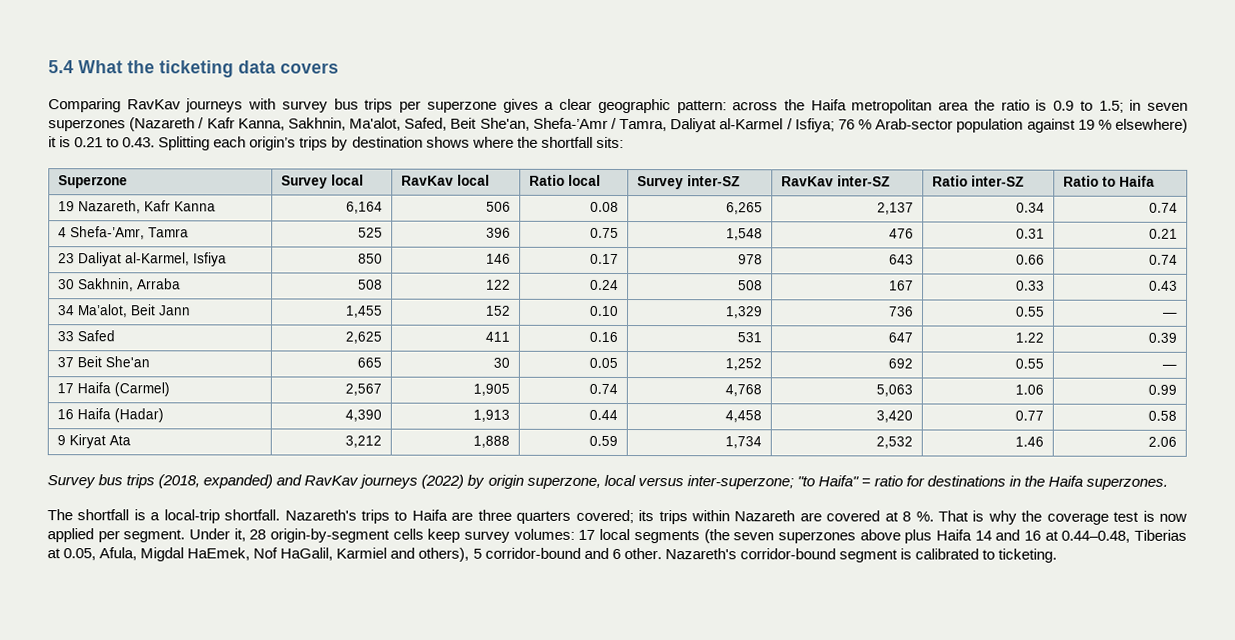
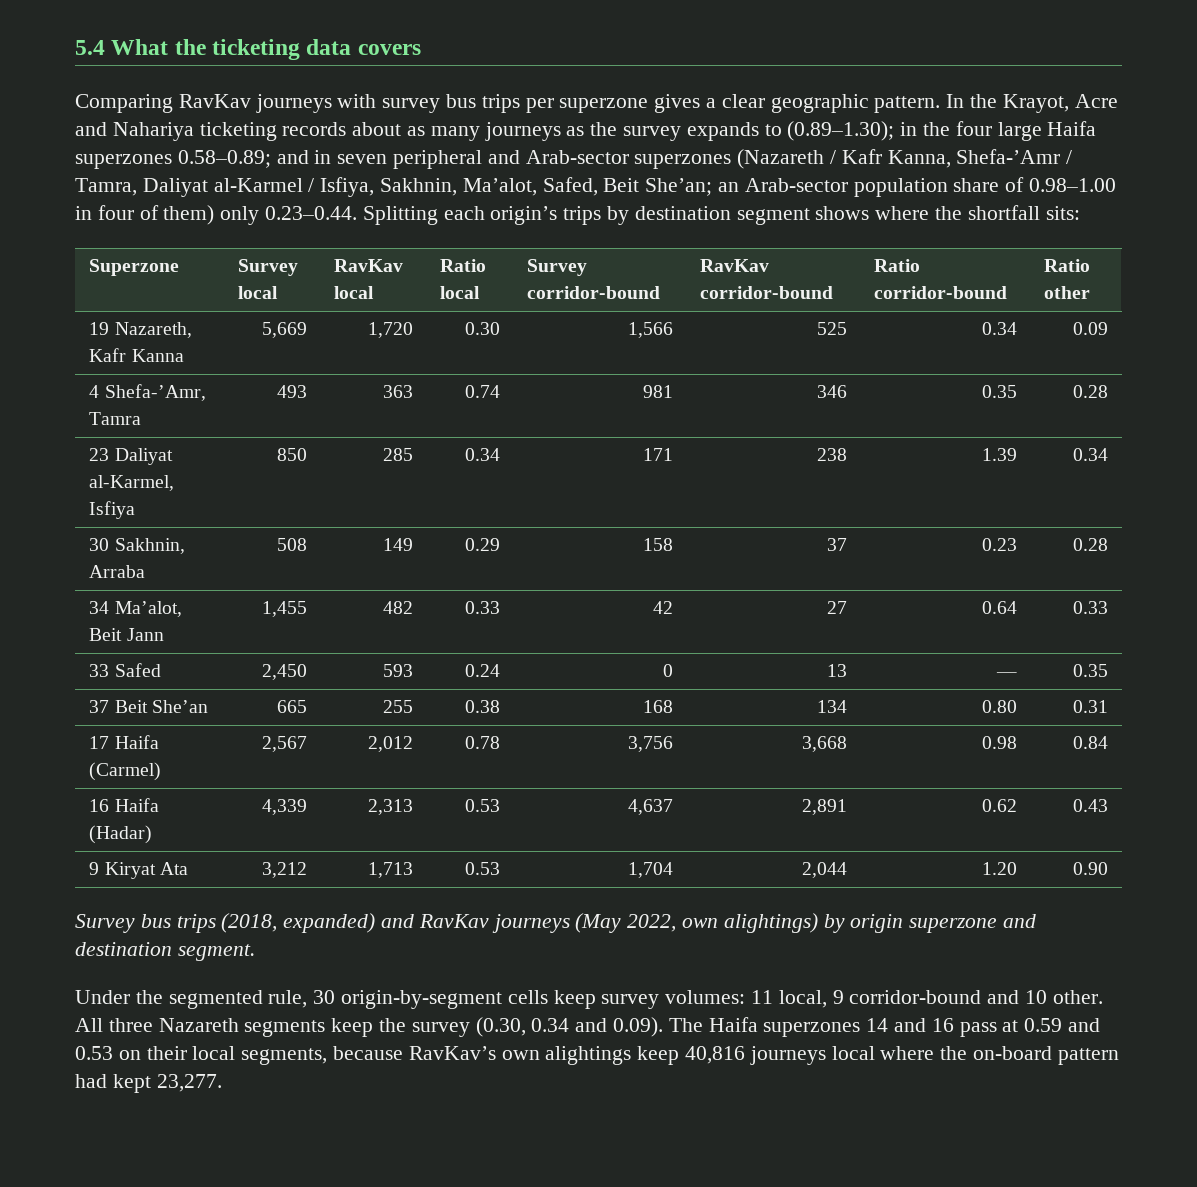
[676,99,1189,114] pattern: across the Haifa metropolitan area the ratio is 0.9 to 1.5; in seven -> [874,94,1118,113] [75,121,1097,141] [75,150,629,169] pattern. In the Krayot, Acre and Nahariya ticketing records about as many journeys as the survey expands to (0.89–1.30); in the four large Haifa superzones 0.58–0.89; and in seven peripheral and Arab-sector
[287,117,530,131] Sakhnin, Ma'alot, Safed, Beit She'an, -> (951, 159) none
[794,118,1188,133] [48,136,156,148] Isfiya; 76 % Arab-sector population against 19 % elsewhere) it is 0.21 to 0.43. -> [320,177,1117,197] [75,205,358,225] Isfiya, Sakhnin, Ma’alot, Safed, Beit She’an; an Arab-sector population share of 0.98–1.00 in four of them) only 0.23–0.44.
(423, 142) none -> [736,208,810,225] segment
[686,175,740,187] [780,175,890,187] [931,175,1024,187] [1062,175,1155,187] inter-SZ | RavKav inter-SZ | Ratio inter-SZ | Ratio to Haifa -> [527,286,661,299] [700,259,770,272] [700,286,834,299] [874,259,921,272] [874,286,1008,299] [1044,259,1091,272] [1044,286,1091,299] corridor-bound | RavKav corridor-bound | Ratio corridor-bound | Ratio other
[346,201,384,214] [486,201,512,212] [590,201,620,213] [726,202,764,215] [877,202,915,215] [1016,202,1046,213] [1149,202,1179,213] 6,164 | 506 | 0.08 | 6,265 | 2,137 | 0.34 | 0.74 -> [261,322,307,338] [367,322,413,338] [464,322,500,335] [627,322,673,338] [816,322,847,335] [981,322,1017,335] [1072,322,1108,335] 5,669 | 1,720 | 0.30 | 1,566 | 525 | 0.34 | 0.09
[358,227,384,238] [486,227,512,238] [590,227,620,239] [726,228,764,241] [889,228,915,239] [1016,228,1046,239] [1149,228,1179,239] 525 | 396 | 0.75 | 1,548 | 476 | 0.31 | 0.21 -> [276,385,307,398] [382,385,413,398] [464,385,500,398] [642,385,673,398] [816,385,847,398] [981,385,1017,398] [1072,385,1108,398] 493 | 363 | 0.74 | 981 | 346 | 0.35 | 0.28
[486,253,512,264] [590,253,620,265] [738,254,764,265] [889,254,915,265] [1016,254,1046,265] [1149,254,1179,265] [57,278,181,292] [358,279,384,290] [486,279,512,290] [590,279,620,291] [738,280,764,291] [889,280,915,291] [1016,280,1046,291] [1149,280,1179,291] 146 | 0.17 | 978 | 643 | 0.66 | 0.74 // 30 Sakhnin, Arraba | 508 | 122 | 0.24 | 508 | 167 | 0.33 | 0.43 -> [382,448,413,461] [464,448,500,461] [642,448,673,461] [816,448,847,461] [981,448,1017,461] [1072,448,1108,461] [89,538,185,554] [89,565,146,578] [276,538,307,551] [382,538,413,551] [464,538,500,551] [642,538,673,551] [826,538,847,551] [981,538,1017,551] [1072,538,1108,551] 285 | 0.34 | 171 | 238 | 1.39 | 0.34 // 30 Sakhnin, Arraba | 508 | 149 | 0.29 | 158 | 37 | 0.23 | 0.28
[486,305,512,316] [590,305,620,317] [726,306,764,319] [889,306,915,317] [1016,306,1046,317] [1163,312,1179,317] [56,330,115,342] [345,331,383,344] [485,331,511,342] [589,331,619,343] [737,332,763,343] [888,332,914,343] [1015,332,1045,343] [1148,332,1178,343] [56,356,150,368] [357,357,383,368] [493,357,511,368] [589,357,619,369] [725,358,763,371] [888,358,914,369] [1015,358,1045,369] [1162,364,1178,369] [56,382,170,397] [345,383,383,396] [473,383,511,396] [589,383,619,395] [725,384,763,397] [876,384,914,397] [1015,384,1045,395] [1148,384,1178,395] [56,408,164,423] [345,409,383,422] [473,409,511,422] [589,409,619,421] [725,410,763,423] [876,410,914,423] [1015,410,1045,421] [1148,410,1178,421] [56,434,131,449] [345,435,383,448] [473,435,511,448] [589,435,619,447] [725,436,763,449] [876,436,914,449] [1015,436,1045,447] [1148,436,1178,447] 152 | 0.10 | 1,329 | 736 | 0.55 | — // 33 Safed | 2,625 | 411 | 0.16 | 531 | 647 | 1.22 | 0.39 // 37 Beit She'an | 665 | 30 | 0.05 | 1,252 | 692 | 0.55 | — // 17 Haifa (Carmel) | 2,567 | 1,905 | 0.74 | 4,768 | 5,063 | 1.06 | 0.99 // 16 Haifa (Hadar) | 4,390 | 1,913 | 0.44 | 4,458 | 3,420 | 0.77 | 0.58 // 9 Kiryat Ata | 3,212 | 1,888 | 0.59 | 1,734 | 2,532 | 1.46 | 2.06 -> [382,601,413,614] [464,601,500,614] [652,601,673,614] [826,601,847,614] [981,601,1017,614] [1072,601,1108,614] [89,663,161,677] [261,664,307,680] [382,664,413,677] [464,664,500,677] [662,664,673,677] [826,664,847,677] [995,672,1017,677] [1072,664,1108,677] [89,700,208,713] [276,700,307,713] [382,700,413,713] [464,700,500,713] [642,700,673,713] [816,700,847,713] [981,700,1017,713] [1072,700,1108,713] [89,735,159,749] [89,762,162,781] [261,736,307,752] [367,736,413,752] [464,736,500,749] [627,736,673,752] [801,736,847,752] [981,736,1017,749] [1072,736,1108,749] [89,798,159,812] [89,825,153,844] [261,799,307,815] [367,799,413,815] [464,799,500,812] [627,799,673,815] [801,799,847,815] [981,799,1017,812] [1072,799,1108,812] [89,862,188,879] [261,862,307,878] [367,862,413,878] [464,862,500,875] [627,862,673,878] [801,862,847,878] [981,862,1017,875] [1072,862,1108,875] 482 | 0.33 | 42 | 27 | 0.64 | 0.33 // 33 Safed | 2,450 | 593 | 0.24 | 0 | 13 | — | 0.35 // 37 Beit She’an | 665 | 255 | 0.38 | 168 | 134 | 0.80 | 0.31 // 17 Haifa (Carmel) | 2,567 | 2,012 | 0.78 | 3,756 | 3,668 | 0.98 | 0.84 // 16 Haifa (Hadar) | 4,339 | 2,313 | 0.53 | 4,637 | 2,891 | 0.62 | 0.43 // 9 Kiryat Ata | 3,212 | 1,713 | 0.53 | 1,704 | 2,044 | 1.20 | 0.90
[421,474,1169,490] [47,509,1187,525] [47,528,267,543] (2022) by origin superzone, local versus inter-superzone; "to Haifa" = ratio for destinations in the Haifa superzones. // The shortfall is a local-trip shortfall. Nazareth's trips to Haifa are three quarters covered; its trips within Nazareth are covered at 8 %. That is why the coverage test is now applied per segment. Under it, 28 -> [575,913,1037,933] [75,942,255,961] [75,990,336,1009] (May 2022, own alightings) by origin superzone and destination segment. // Under the segmented rule, 30
[578,528,1187,544] [47,547,1058,563] 17 local segments (the seven superzones above plus Haifa 14 and 16 at 0.44–0.48, Tiberias at 0.05, Afula, Migdal HaEmek, Nof HaGalil, Karmiel and others), 5 corridor-bound and 6 other. Nazareth's corridor-bound segment is calibrated to ticketing. -> [751,990,1103,1008] [75,1017,1101,1037] [75,1046,1119,1065] [75,1074,222,1093] 11 local, 9 corridor-bound and 10 other. All three Nazareth segments keep the survey (0.30, 0.34 and 0.09). The Haifa superzones 14 and 16 pass at 0.59 and 0.53 on their local segments, because RavKav’s own alightings keep 40,816 journeys local where the on-board pattern had kept 23,277.

